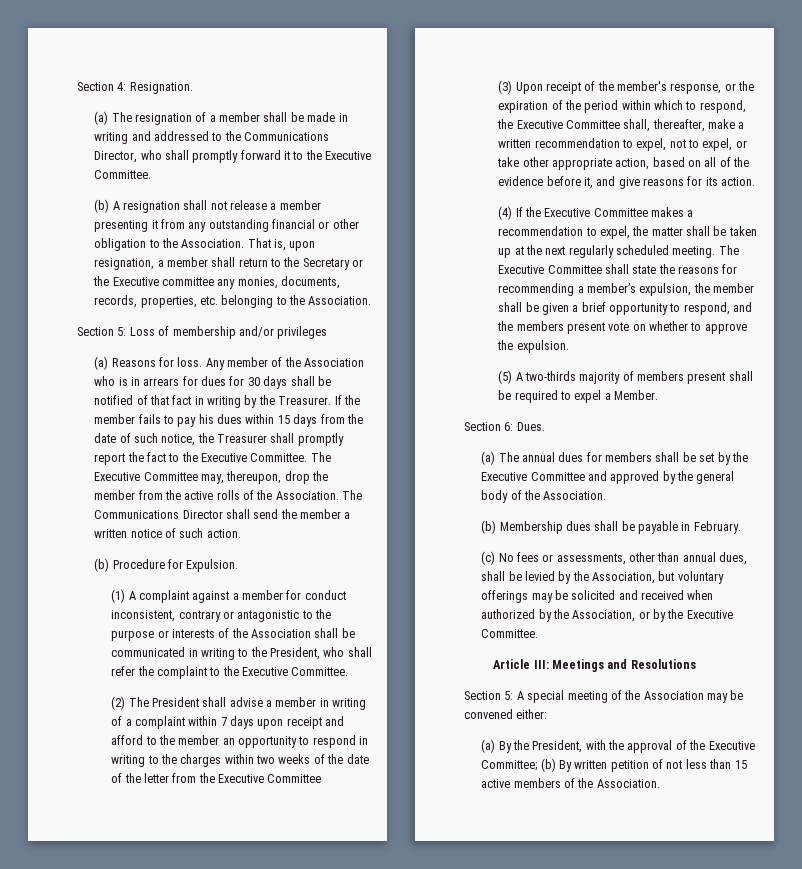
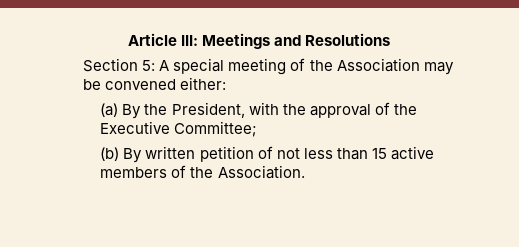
[77,82,193,94] [94,111,348,125] [94,131,329,144] [94,150,372,163] [94,170,152,179] [94,199,321,213] [94,219,359,232] [94,238,316,251] [94,257,364,270] [93,276,340,289] [94,295,372,308] [77,326,328,339] [94,356,365,370] [94,376,331,389] [94,395,360,408] [94,414,363,427] [94,433,344,446] [94,452,331,465] [94,471,328,484] [94,490,363,500] [94,509,351,519] [94,528,241,538] [94,558,239,572] [111,589,346,603] [111,609,332,622] [111,628,355,641] [111,647,372,660] [111,666,349,679] [111,696,367,710] [111,716,345,729] [111,735,369,748] [111,754,369,767] [111,773,322,783] [498,80,755,94] [498,100,746,113] [497,119,745,132] [498,138,747,151] [497,157,750,170] [498,176,756,189] [498,206,694,220] [498,226,757,239] [498,245,739,258] [498,264,738,274] [498,283,755,296] [498,302,753,315] [497,321,747,334] [497,340,569,353] [498,370,753,384] [498,390,659,403] [464,422,545,431] [481,451,748,465] [481,471,735,484] [481,490,607,503] [481,520,741,534] [481,551,748,565] [481,571,724,584] [481,590,714,603] [481,609,733,622] [481,629,539,638] Section 4: Resignation. // (a) The resignation of a member shall be made in writing and addressed to the Communications Director, who shall promptly forward it to the Executive Committee. // (b) A resignation shall not release a member presenting it from any outstanding financial or other obligation to the Association. That is, upon resignation, a member shall return to the Secretary or the Executive committee any monies, documents, records, properties, etc. belonging to the Association. // Section 5: Loss of membership and/or privileges // (a) Reasons for loss. Any member of the Association who is in arrears for dues for 30 days shall be notified of that fact in writing by the Treasurer. If the member fails to pay his dues within 15 days from the date of such notice, the Treasurer shall promptly report the fact to the Executive Committee. The Executive Committee may, thereupon, drop the member from the active rolls of the Association. The Communications Director shall send the member a written notice of such action. // (b) Procedure for Expulsion. // (1) A complaint against a member for conduct inconsistent, contrary or antagonistic to the purpose or interests of the Association shall be communicated in writing to the President, who shall refer the complaint to the Executive Committee. // (2) The President shall advise a member in writing of a complaint within 7 days upon receipt and afford to the member an opportunity to respond in writing to the charges within two weeks of the date of the letter from the Executive Committee // (3) Upon receipt of the member's response, or the expiration of the period within which to respond, the Executive Committee shall, thereafter, make a written recommendation to expel, not to expel, or take other appropriate action, based on all of the evidence before it, and give reasons for its action. // (4) If the Executive Committee makes a recommendation to expel, the matter shall be taken up at the next regularly scheduled meeting. The Executive Committee shall state the reasons for recommending a member’s expulsion, the member shall be given a brief opportunity to respond, and the members present vote on whether to approve the expulsion. // (5) A two-thirds majority of members present shall be required to expel a Member. // Section 6: Dues. // (a) The annual dues for members shall be set by the Executive Committee and approved by the general body of the Association. // (b) Membership dues shall be payable in February. // (c) No fees or assessments, other than annual dues, shall be levied by the Association, but voluntary offerings may be solicited and received when authorized by the Association, or by the Executive Committee. // -> (127, 39) none
(538, 765) none -> (258, 129) //

